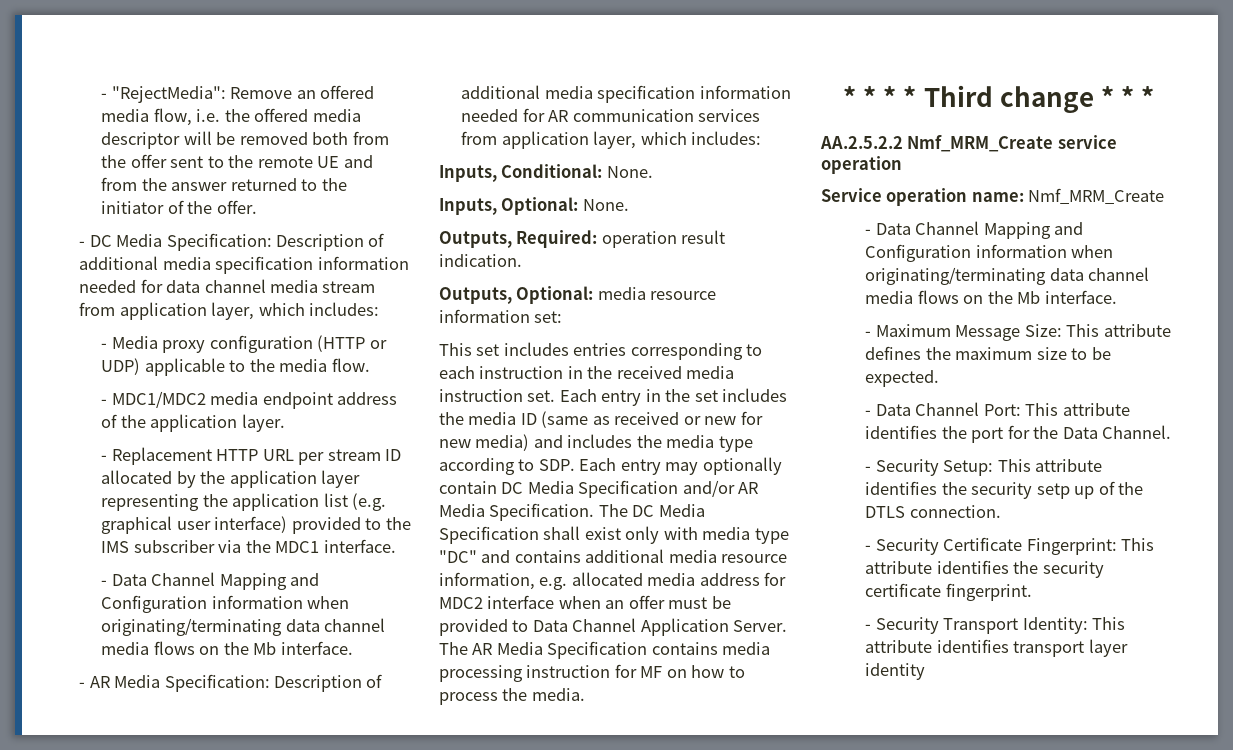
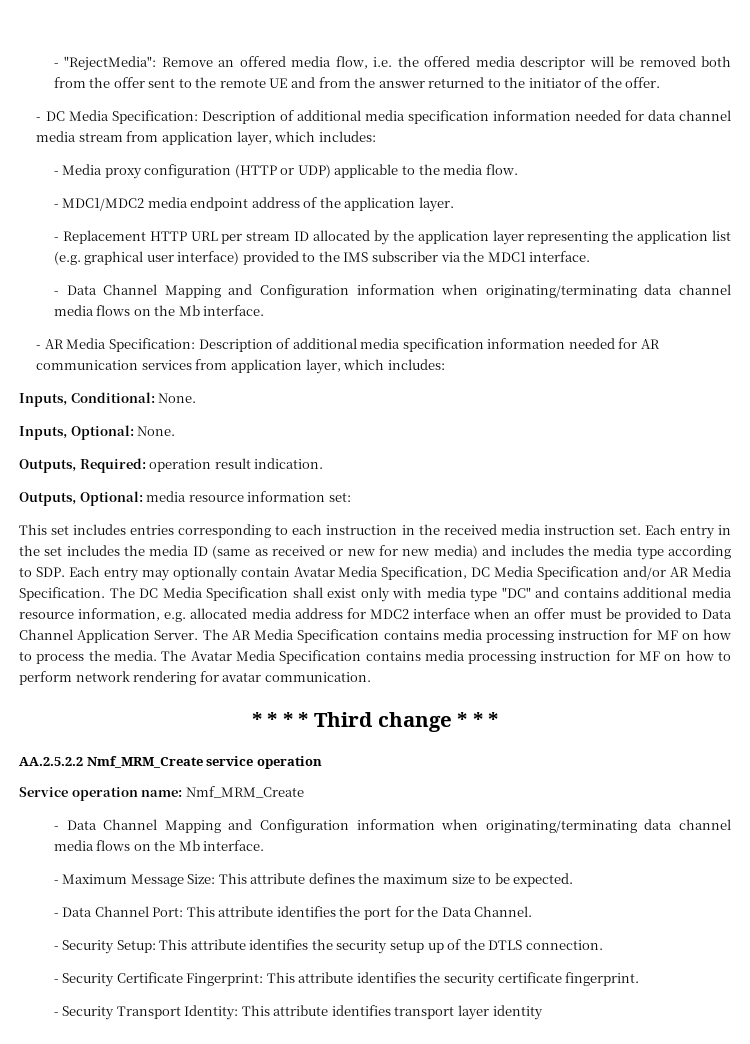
(497, 487) none -> [293,566,468,580] Avatar Media Specification,
(585, 694) none -> [161,650,731,664] [19,671,371,685] The Avatar Media Specification contains media processing instruction for MF on how to perform network rendering for avatar communication.
[1036,483,1070,499] setp -> [389,940,424,953] setup

